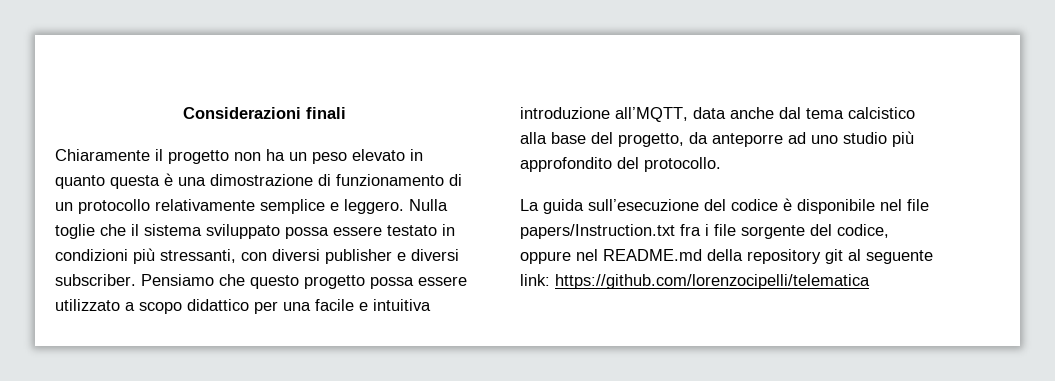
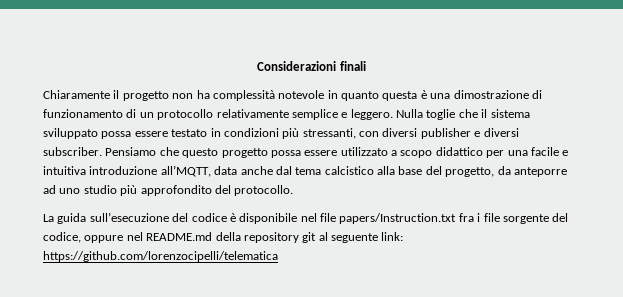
[289,149,405,164] un peso elevato -> [212,90,325,101] complessità notevole

